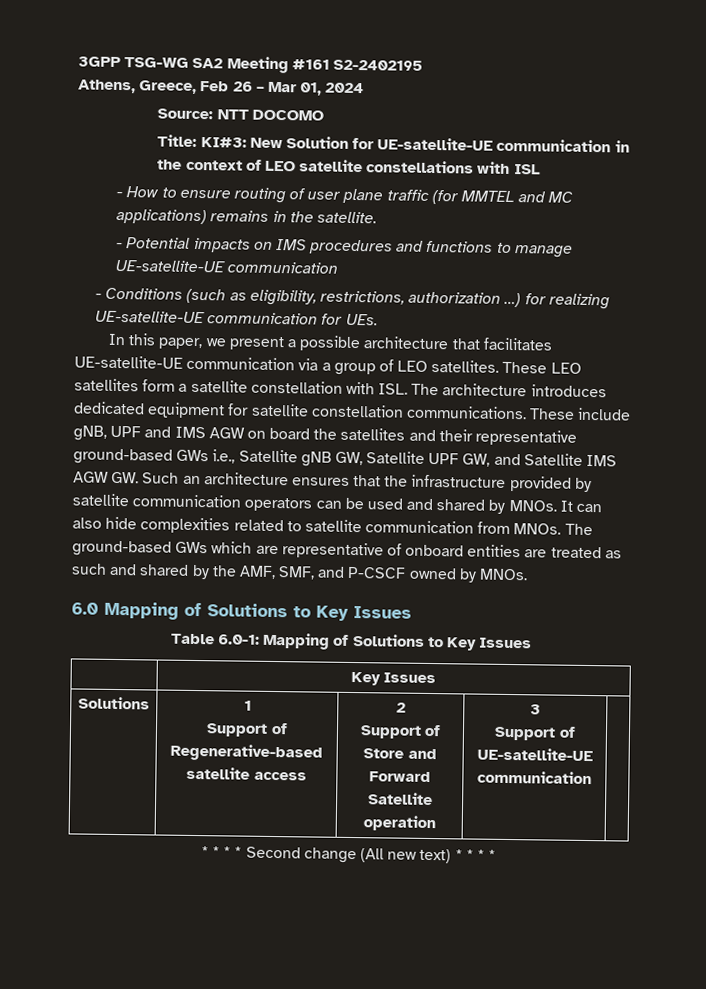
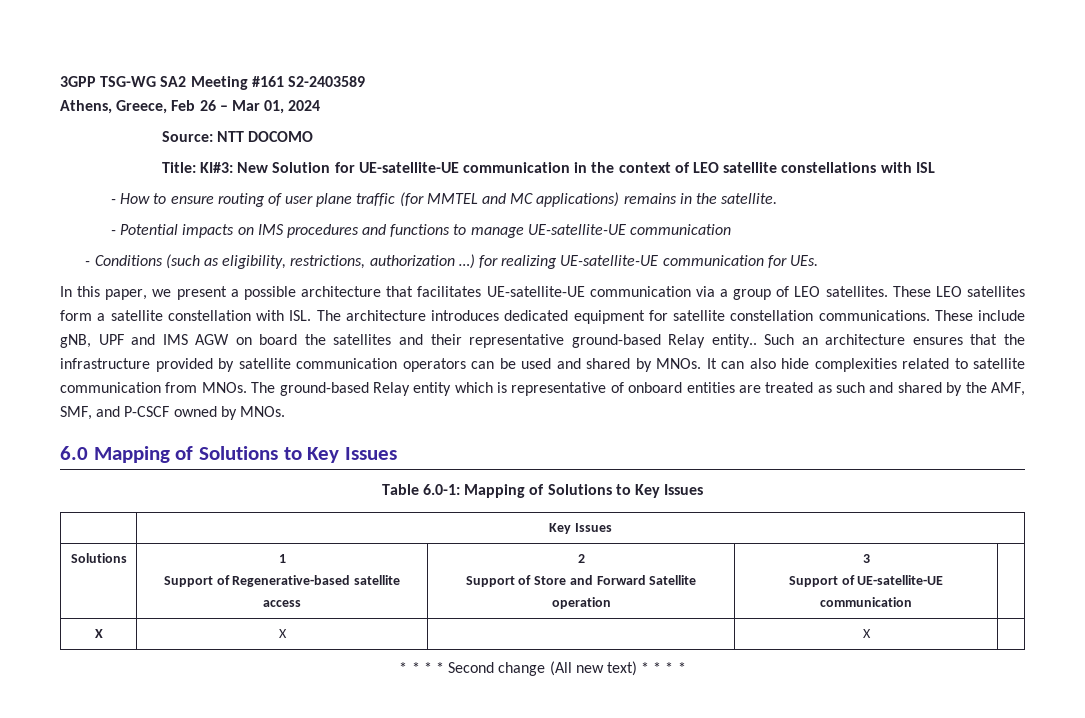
[332,59,423,71] S2-2402195 -> [287,76,365,87] S2-2403589
[176,449,618,467] [73,471,140,484] GWs i.e., Satellite gNB GW, Satellite UPF GW, and Satellite IMS AGW GW. -> [668,334,757,348] Relay entity..
[175,541,279,555] GWs which are -> [372,382,508,396] Relay entity which is
(592, 777) none -> [94,629,103,638] [278,629,287,638] [862,629,871,638] // X | X | | X |

